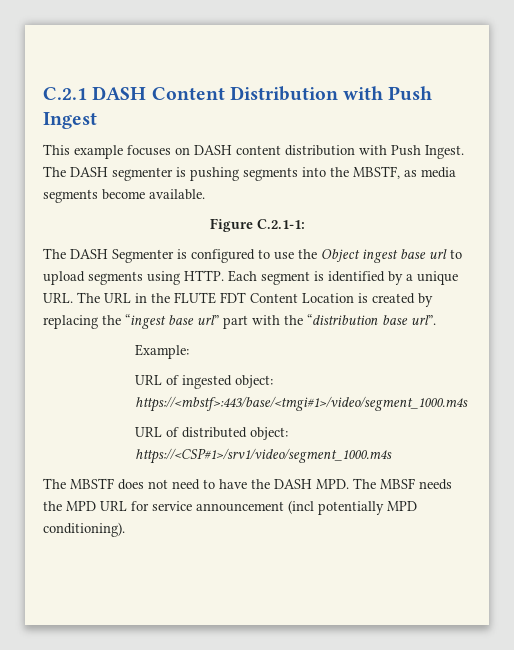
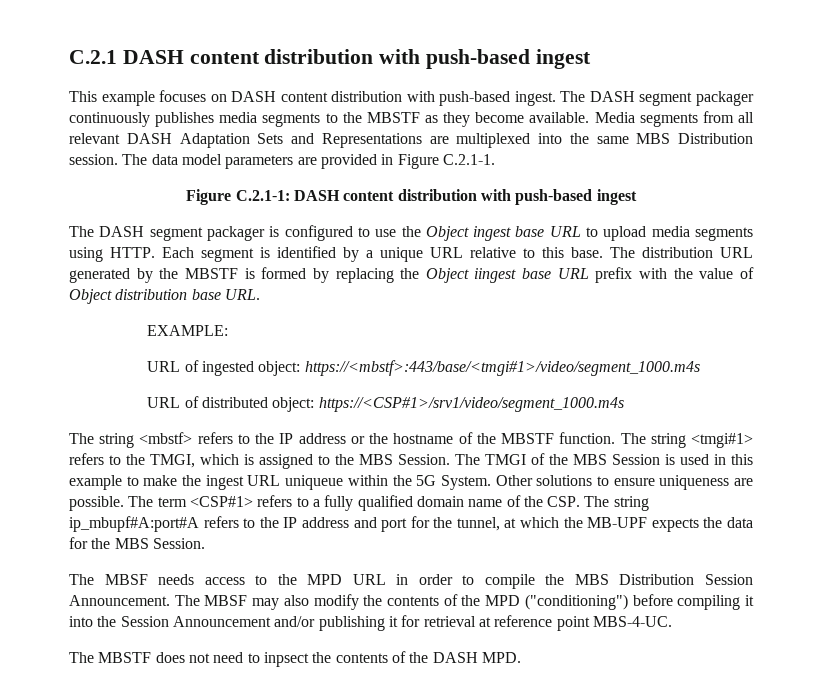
[151,86,433,101] [43,112,97,129] Content Distribution with Push Ingest -> [189,49,591,69] content distribution with push-based ingest
[391,145,464,159] [43,166,456,181] [43,189,205,203] [209,218,305,232] [43,248,174,263] Push Ingest. The DASH segmenter is pushing segments into the MBSTF, as media segments become available. // Figure C.2.1-1: // The DASH Segmenter -> [439,91,755,106] [69,111,754,127] [69,133,753,148] [69,154,495,169] [186,189,637,205] [69,226,265,241] push-based ingest. The DASH segment packager continuously publishes media segments to the MBSTF as they become available. Media segments from all relevant DASH Adaptation Sets and Representations are multiplexed into the same MBS Distribution session. The data model parameters are provided in Figure C.2.1-1. // Figure C.2.1-1: DASH content distribution with push-based ingest // The DASH segment packager
[429,249,447,259] url -> [549,226,581,237] URL
(85, 278) none -> [651,226,690,237] media
[43,292,433,307] [43,314,436,329] [134,344,189,359] URL. The URL in the FLUTE FDT Content Location is created by replacing the “ingest base url” part with the “distribution base url”. // Example: -> [430,247,753,258] [69,267,754,283] [69,289,260,304] [147,325,229,336] URL relative to this base. The distribution URL generated by the MBSTF is formed by replacing the Object iingest base URL prefix with the value of Object distribution base URL. // EXAMPLE:
(392, 456) none -> [69,432,754,448] [69,453,753,469] [69,475,753,490] [69,495,649,511] [69,516,753,532] [69,537,205,549] [69,574,754,589] [69,594,754,610] [69,615,672,631] // The string <mbstf> refers to the IP address or the hostname of the MBSTF function. The string <tmgi#1> refers to the TMGI, which is assigned to the MBS Session. The TMGI of the MBS Session is used in this example to make the ingest URL uniqueue within the 5G System. Other solutions to ensure uniqueness are possible. The term <CSP#1> refers to a fully qualified domain name of the CSP. The string ip_mbupf#A:port#A refers to the IP address and port for the tunnel, at which the MB-UPF expects the data for the MBS Session. // The MBSF needs access to the MPD URL in order to compile the MBS Distribution Session Announcement. The MBSF may also modify the contents of the MPD ("conditioning") before compiling it into the Session Announcement and/or publishing it for retrieval at reference point MBS-4-UC.
[219,478,452,490] [43,500,417,515] [43,522,125,537] have the DASH MPD. The MBSF needs the MPD URL for service announcement (incl potentially MPD conditioning). -> [263,651,521,667] inpsect the contents of the DASH MPD.

